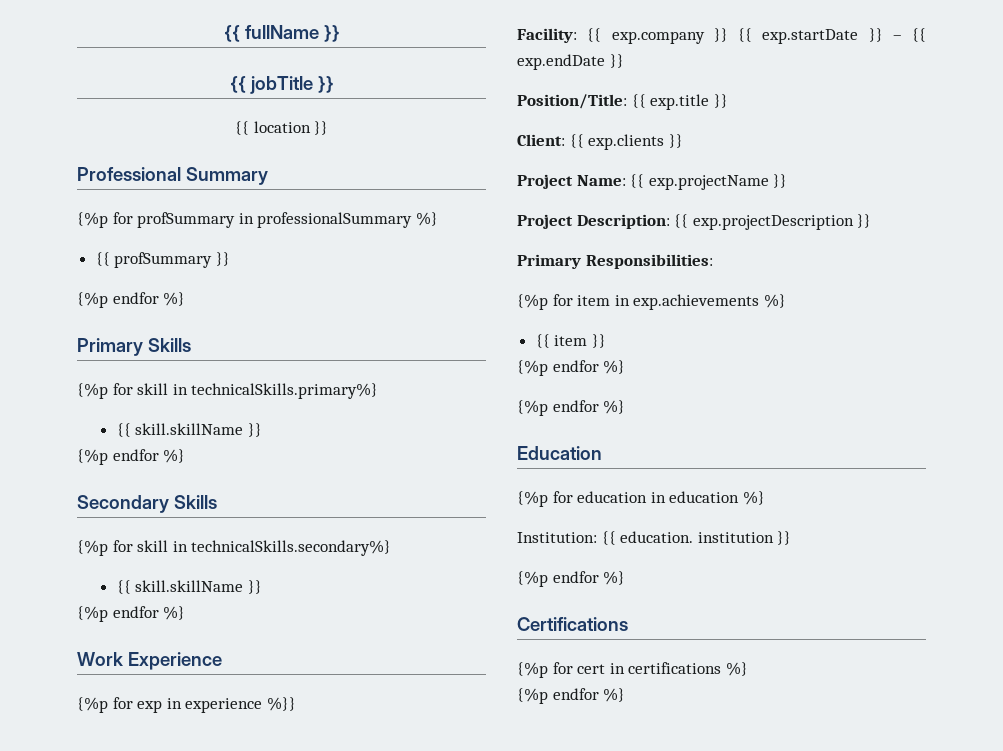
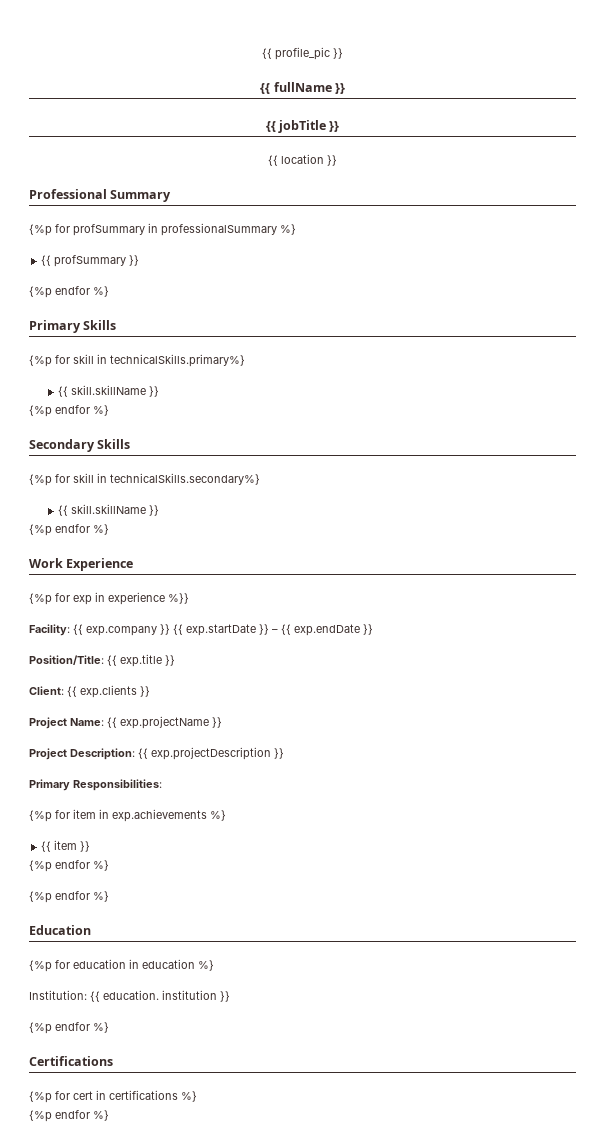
[223,25,240,42] {{ -> [262,47,343,60] [260,83,271,94] {{ profile_pic }} // {{

